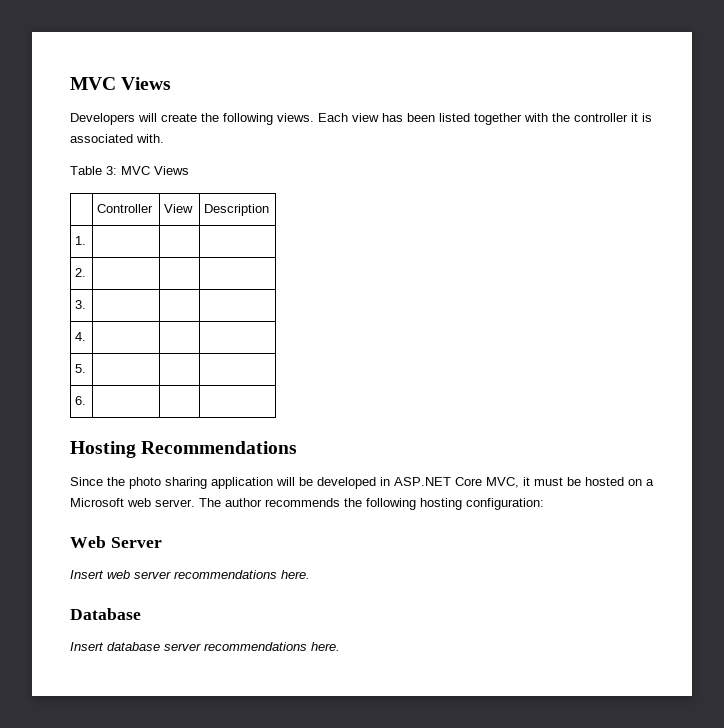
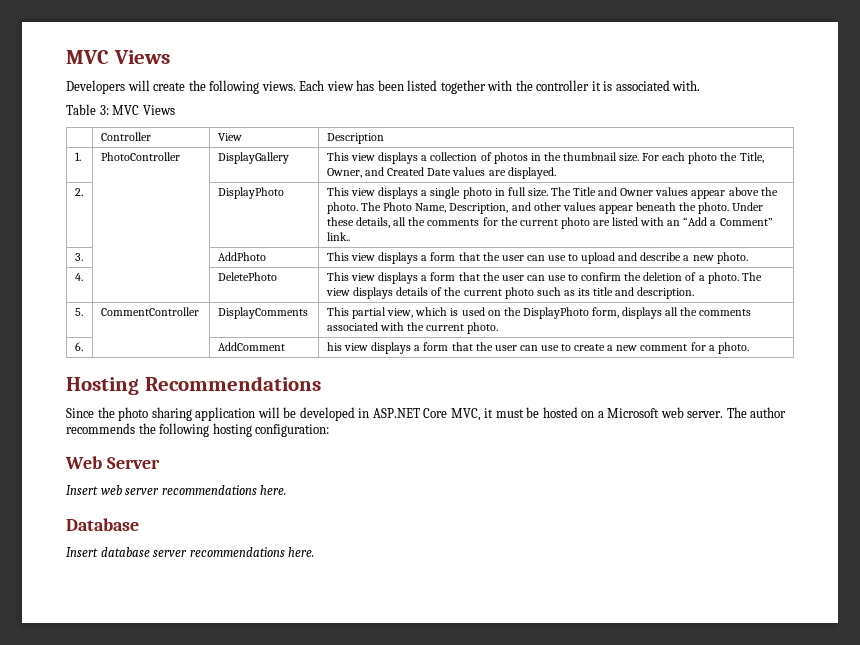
[75,268,87,277] [75,300,87,309] [75,332,87,341] [75,364,87,373] [75,396,87,405] | | // 2. | | | // 3. | | | // 4. | | | // 5. | | | // 6. | | | -> [100,152,180,161] [217,152,289,164] [326,152,764,164] [326,167,556,179] [74,188,83,196] [217,187,284,199] [326,187,778,199] [326,202,764,214] [326,217,773,229] [326,232,350,241] [74,253,83,261] [217,252,266,261] [326,252,748,264] [74,273,83,281] [217,272,277,281] [326,272,762,284] [325,287,695,299] [74,308,83,316] [100,307,199,316] [217,307,308,319] [326,307,752,319] [326,322,499,334] [74,342,83,351] [217,342,285,351] [326,342,749,354] PhotoController | DisplayGallery | This view displays a collection of photos in the thumbnail size. For each photo the Title, Owner, and Created Date values are displayed. // 2. | | DisplayPhoto | This view displays a single photo in full size. The Title and Owner values appear above the photo. The Photo Name, Description, and other values appear beneath the photo. Under these details, all the comments for the current photo are listed with an “Add a Comment” link.. // 3. | | AddPhoto | This view displays a form that the user can use to upload and describe a new photo. // 4. | | DeletePhoto | This view displays a form that the user can use to confirm the deletion of a photo. The view displays details of the current photo such as its title and description. // 5. | CommentController | DisplayComments | This partial view, which is used on the DisplayPhoto form, displays all the comments associated with the current photo. // 6. | | AddComment | his view displays a form that the user can use to create a new comment for a photo.

